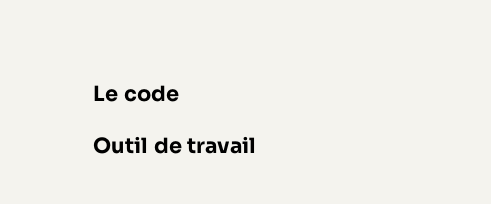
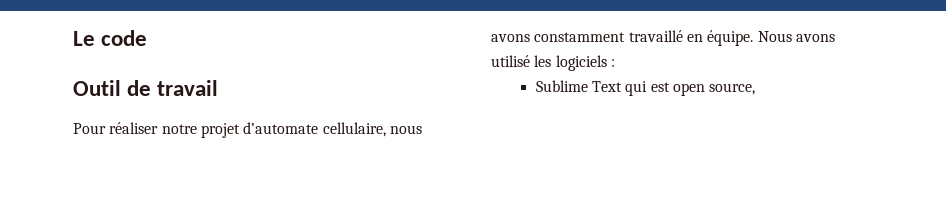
(257, 145) none -> [73,122,422,138] [491,30,835,46] [491,55,615,71] [535,80,756,96] // Pour réaliser notre projet d’automate cellulaire, nous avons constamment travaillé en équipe. Nous avons utilisé les logiciels : // Sublime Text qui est open source,

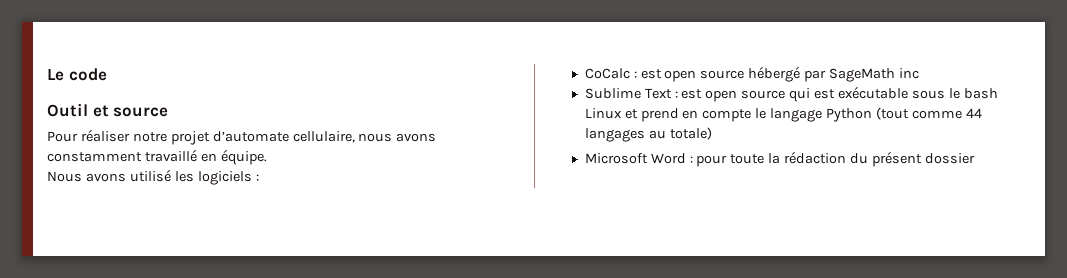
[127,80,219,96] de travail -> [92,105,169,117] et source
(754, 38) none -> (267, 157) //
[535,80,756,96] Sublime Text qui est open source, -> [584,66,919,82] [584,86,998,102] [584,107,982,122] [584,127,712,142] [584,151,975,167] CoCalc : est open source hébergé par SageMath inc // Sublime Text : est open source qui est exécutable sous le bash Linux et prend en compte le langage Python (tout comme 44 langages au totale) // Microsoft Word : pour toute la rédaction du présent dossier

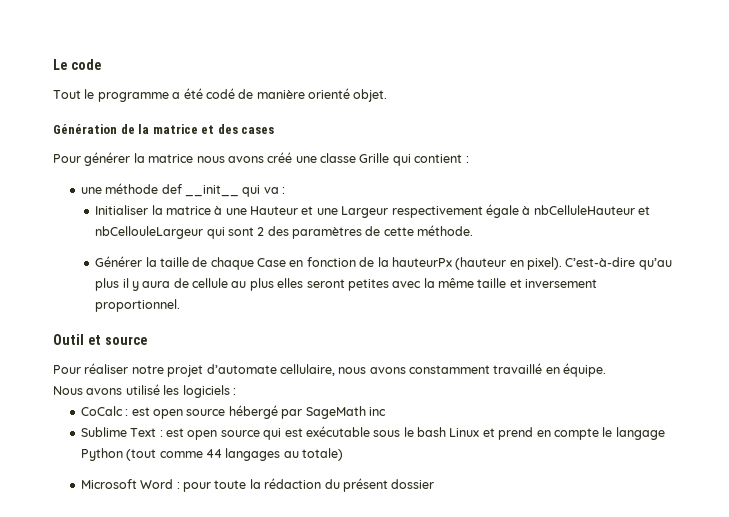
(107, 74) none -> [53,88,388,102] [53,124,275,134] [53,152,469,166] [80,183,286,197] [95,204,651,218] [95,225,474,239] [95,256,672,270] [95,278,598,291] [95,299,181,312] // Tout le programme a été codé de manière orienté objet. // Génération de la matrice et des cases // Pour générer la matrice nous avons créé une classe Grille qui contient : // une méthode def __init__ qui va : // Initialiser la matrice à une Hauteur et une Largeur respectivement égale à nbCelluleHauteur et nbCellouleLargeur qui sont 2 des paramètres de cette méthode. // Générer la taille de chaque Case en fonction de la hauteurPx (hauteur en pixel). C’est-à-dire qu’au plus il y aura de cellule au plus elles seront petites avec la même taille et inversement proportionnel.

